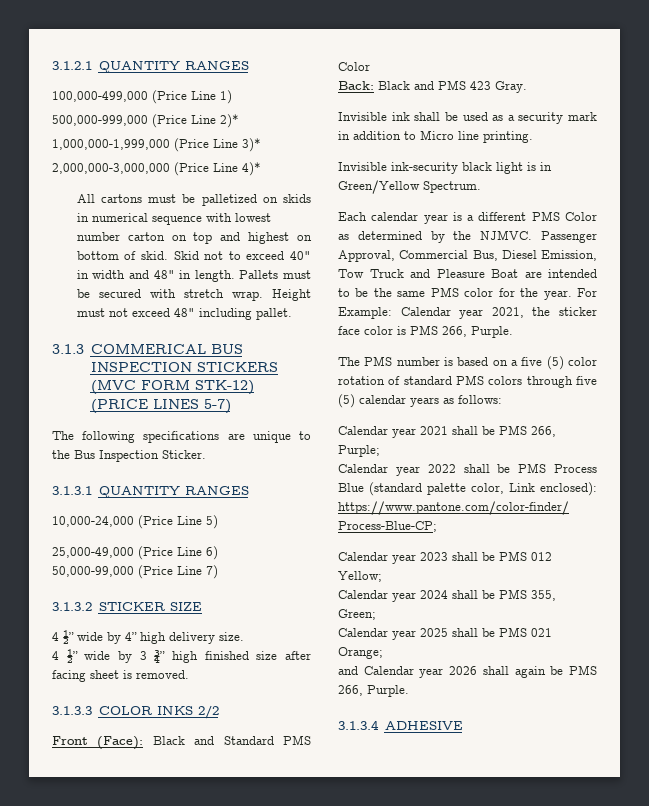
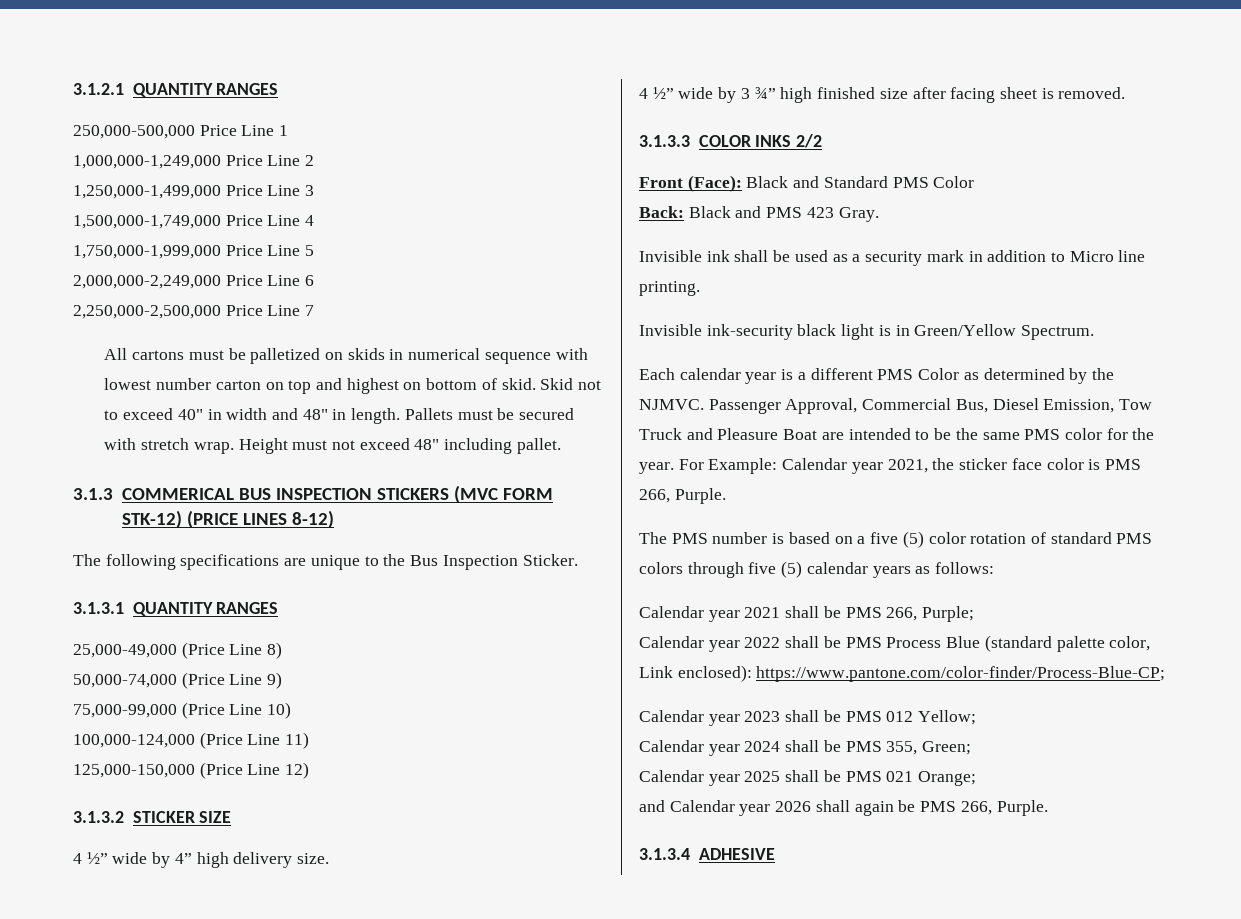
[52,90,232,104] [52,114,239,128] [52,138,261,152] [52,162,261,176] 100,000-499,000 (Price Line 1) // 500,000-999,000 (Price Line 2)* // 1,000,000-1,999,000 (Price Line 3)* // 2,000,000-3,000,000 (Price Line 4)* -> [73,125,289,139] [73,155,315,169] [73,185,315,199] [73,215,315,229] [73,245,315,259] [73,275,315,289] [73,305,315,319] 250,000-500,000 Price Line 1 // 1,000,000-1,249,000 Price Line 2 // 1,250,000-1,499,000 Price Line 3 // 1,500,000-1,749,000 Price Line 4 // 1,750,000-1,999,000 Price Line 5 // 2,000,000-2,249,000 Price Line 6 // 2,250,000-2,500,000 Price Line 7
[203,399,231,414] 5-7) -> [292,510,335,528] 8-12)
[52,515,218,529] // 10,000-24,000 (Price Line 5) -> (279, 608) none
[206,546,218,560] [52,565,218,579] 6) // 50,000-99,000 (Price Line 7) -> [267,642,283,659] [73,672,283,689] [73,702,292,719] [73,732,310,749] [73,762,310,779] 8) // 50,000-74,000 (Price Line 9) // 75,000-99,000 (Price Line 10) // 100,000-124,000 (Price Line 11) // 125,000-150,000 (Price Line 12)

